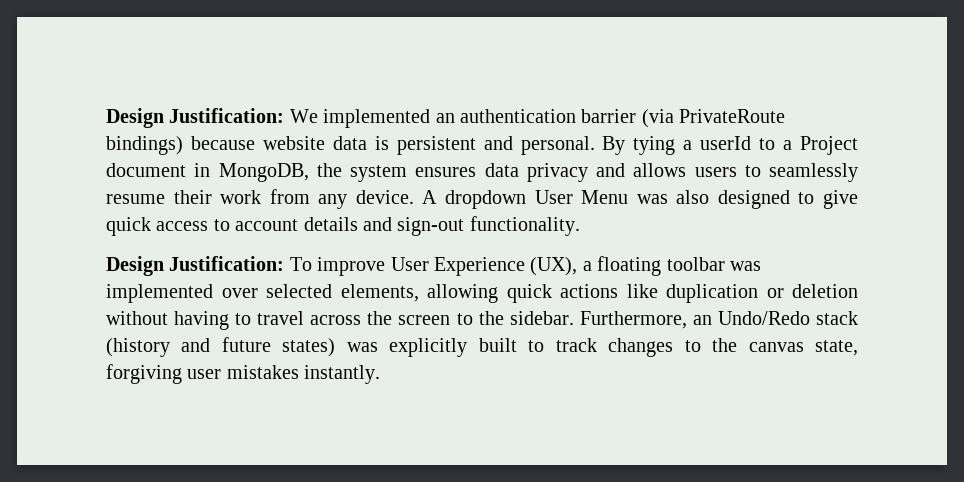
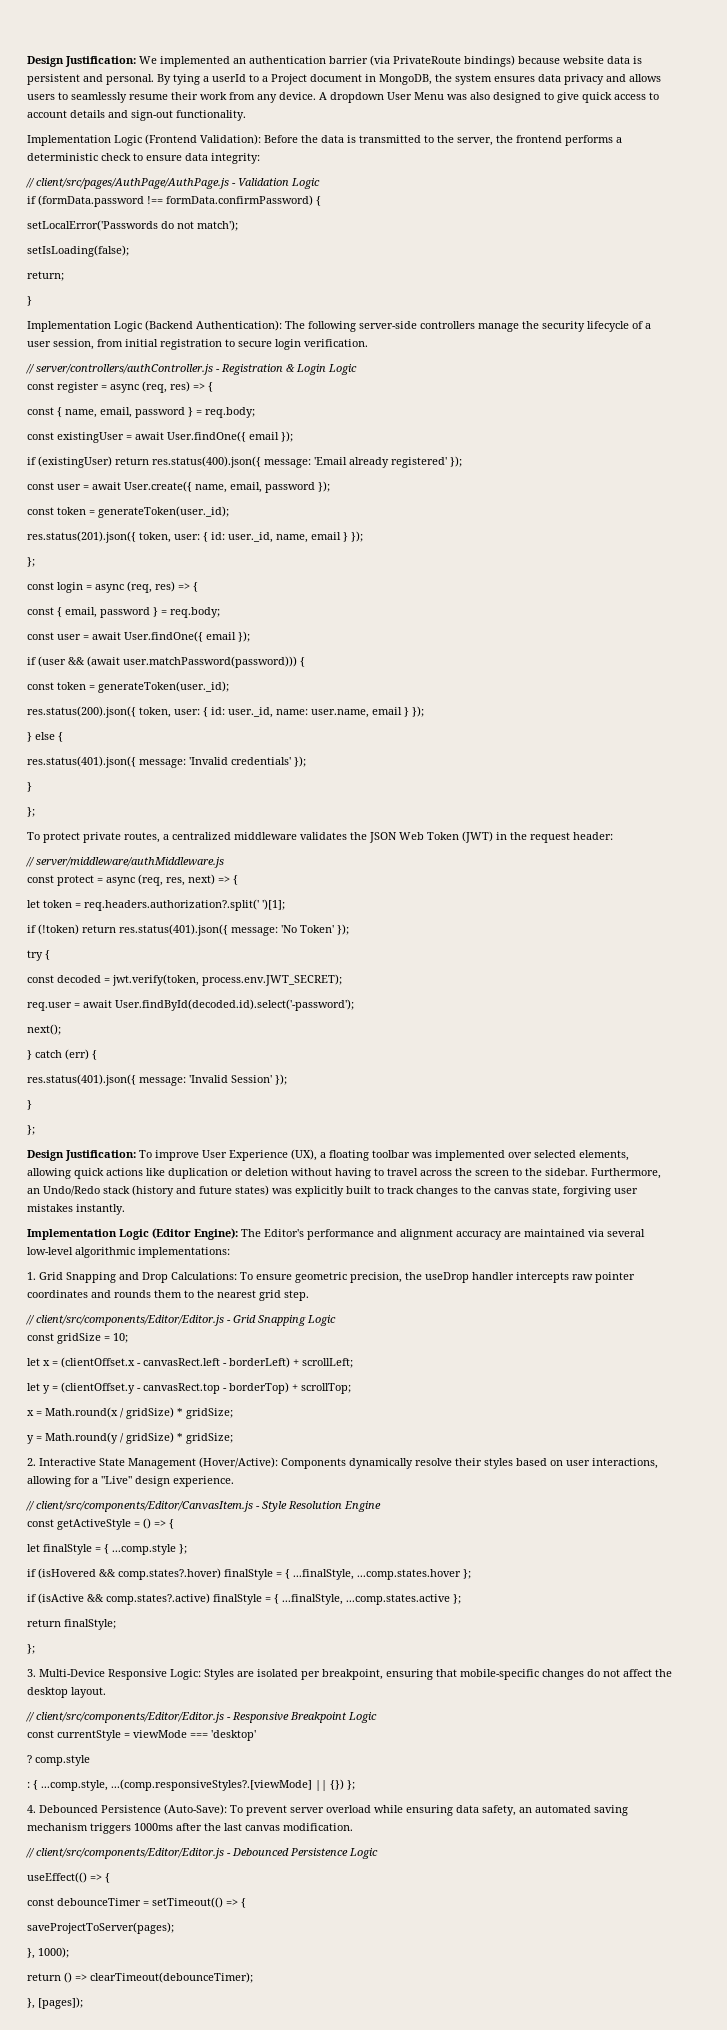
(580, 226) none -> [27,134,622,146] [27,153,260,164] [25,178,320,189] [27,195,321,207] [27,220,238,231] [27,245,129,257] [27,271,64,281] [27,296,32,306] [27,320,651,332] [27,339,368,350] [25,364,357,375] [27,381,213,393] [27,407,255,418] [27,431,293,443] [27,456,462,468] [27,481,330,493] [27,506,229,518] [27,531,363,543] [27,557,35,567] [27,581,198,593] [27,607,220,618] [27,631,250,642] [27,656,305,668] [27,681,229,693] [27,706,424,718] [27,732,63,742] [27,756,306,768] [27,782,32,792] [27,807,35,817] [27,831,613,843] [25,857,224,868] [27,874,238,886] [27,899,285,911] [27,924,349,936] [27,950,50,961] [27,974,342,986] [27,999,354,1011] [27,1024,61,1035] [27,1049,97,1060] [27,1074,287,1086] [27,1100,32,1110] [27,1125,35,1135] // Implementation Logic (Frontend Validation): Before the data is transmitted to the server, the frontend performs a deterministic check to ensure data integrity: // // client/src/pages/AuthPage/AuthPage.js - Validation Logic // if (formData.password !== formData.confirmPassword) { // setLocalError('Passwords do not match'); // setIsLoading(false); // return; // } // Implementation Logic (Backend Authentication): The following server-side controllers manage the security lifecycle of a user session, from initial registration to secure login verification. // // server/controllers/authController.js - Registration & Login Logic // const register = async (req, res) => { // const { name, email, password } = req.body; // const existingUser = await User.findOne({ email }); // if (existingUser) return res.status(400).json({ message: 'Email already registered' }); // const user = await User.create({ name, email, password }); // const token = generateToken(user._id); // res.status(201).json({ token, user: { id: user._id, name, email } }); // }; // const login = async (req, res) => { // const { email, password } = req.body; // const user = await User.findOne({ email }); // if (user && (await user.matchPassword(password))) { // const token = generateToken(user._id); // res.status(200).json({ token, user: { id: user._id, name: user.name, email } }); // } else { // res.status(401).json({ message: 'Invalid credentials' }); // } // }; // To protect private routes, a centralized middleware validates the JSON Web Token (JWT) in the request header: // // server/middleware/authMiddleware.js // const protect = async (req, res, next) => { // let token = req.headers.authorization?.split(' ')[1]; // if (!token) return res.status(401).json({ message: 'No Token' }); // try { // const decoded = jwt.verify(token, process.env.JWT_SECRET); // req.user = await User.findById(decoded.id).select('-password'); // next(); // } catch (err) { // res.status(401).json({ message: 'Invalid Session' }); // } // };
(381, 374) none -> [27,1228,645,1240] [27,1247,230,1258] [27,1272,635,1283] [27,1290,309,1301] [25,1315,336,1326] [27,1333,128,1344] [27,1357,353,1368] [27,1382,351,1394] [27,1407,233,1419] [27,1432,233,1444] [27,1457,658,1469] [27,1476,234,1487] [25,1501,381,1512] [27,1518,174,1530] [27,1544,187,1555] [27,1568,471,1580] [27,1593,461,1605] [27,1619,116,1630] [27,1644,35,1654] [27,1669,672,1680] [27,1687,106,1698] [25,1712,377,1723] [27,1730,256,1741] [27,1755,90,1766] [27,1779,355,1791] [27,1804,628,1816] [27,1823,353,1834] [25,1848,378,1859] [27,1872,110,1883] [27,1897,246,1908] [27,1922,174,1934] [27,1947,69,1959] [27,1972,253,1983] [27,1997,83,2009] // Implementation Logic (Editor Engine): The Editor's performance and alignment accuracy are maintained via several low-level algorithmic implementations: // 1. Grid Snapping and Drop Calculations: To ensure geometric precision, the useDrop handler intercepts raw pointer coordinates and rounds them to the nearest grid step. // // client/src/components/Editor/Editor.js - Grid Snapping Logic // const gridSize = 10; // let x = (clientOffset.x - canvasRect.left - borderLeft) + scrollLeft; // let y = (clientOffset.y - canvasRect.top - borderTop) + scrollTop; // x = Math.round(x / gridSize) * gridSize; // y = Math.round(y / gridSize) * gridSize; // 2. Interactive State Management (Hover/Active): Components dynamically resolve their styles based on user interactions, allowing for a "Live" design experience. // // client/src/components/Editor/CanvasItem.js - Style Resolution Engine // const getActiveStyle = () => { // let finalStyle = { ...comp.style }; // if (isHovered && comp.states?.hover) finalStyle = { ...finalStyle, ...comp.states.hover }; // if (isActive && comp.states?.active) finalStyle = { ...finalStyle, ...comp.states.active }; // return finalStyle; // }; // 3. Multi-Device Responsive Logic: Styles are isolated per breakpoint, ensuring that mobile-specific changes do not affect the desktop layout. // // client/src/components/Editor/Editor.js - Responsive Breakpoint Logic // const currentStyle = viewMode === 'desktop' // ? comp.style // : { ...comp.style, ...(comp.responsiveStyles?.[viewMode] || {}) }; // 4. Debounced Persistence (Auto-Save): To prevent server overload while ensuring data safety, an automated saving mechanism triggers 1000ms after the last canvas modification. // // client/src/components/Editor/Editor.js - Debounced Persistence Logic // useEffect(() => { // const debounceTimer = setTimeout(() => { // saveProjectToServer(pages); // }, 1000); // return () => clearTimeout(debounceTimer); // }, [pages]);

